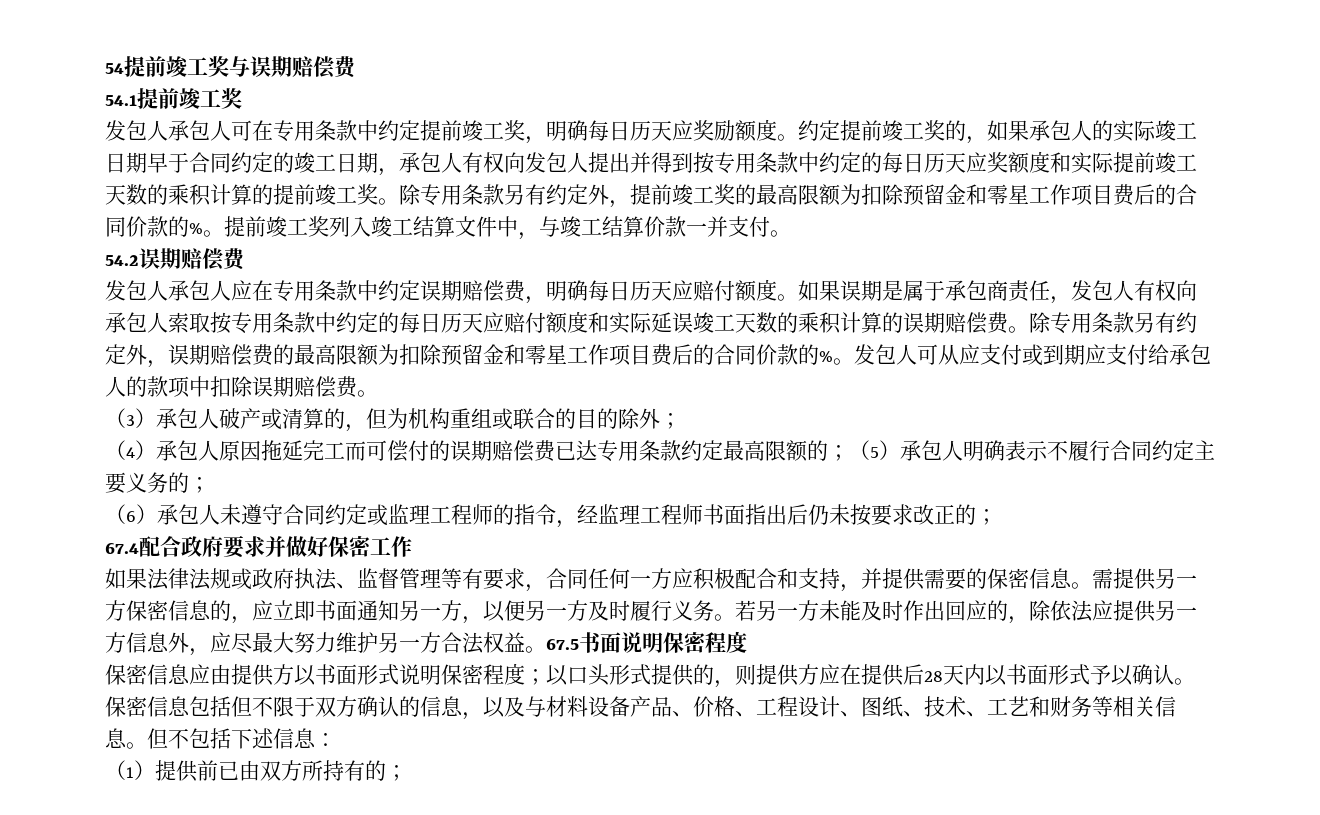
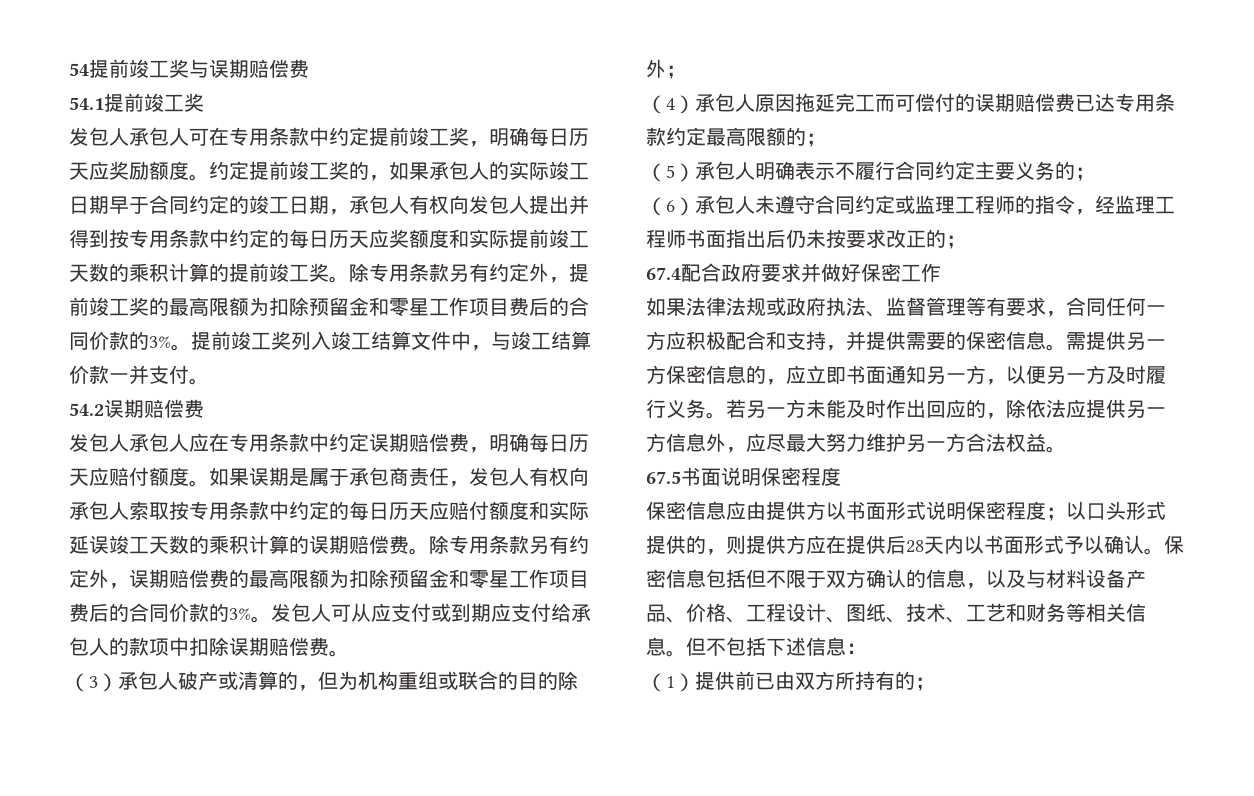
[189,223,203,234] % -> [149,336,171,348] 3%
[819,351,833,362] % -> [229,608,251,620] 3%
(849, 453) none -> (826, 140) //
(546, 649) none -> (1066, 449) //

